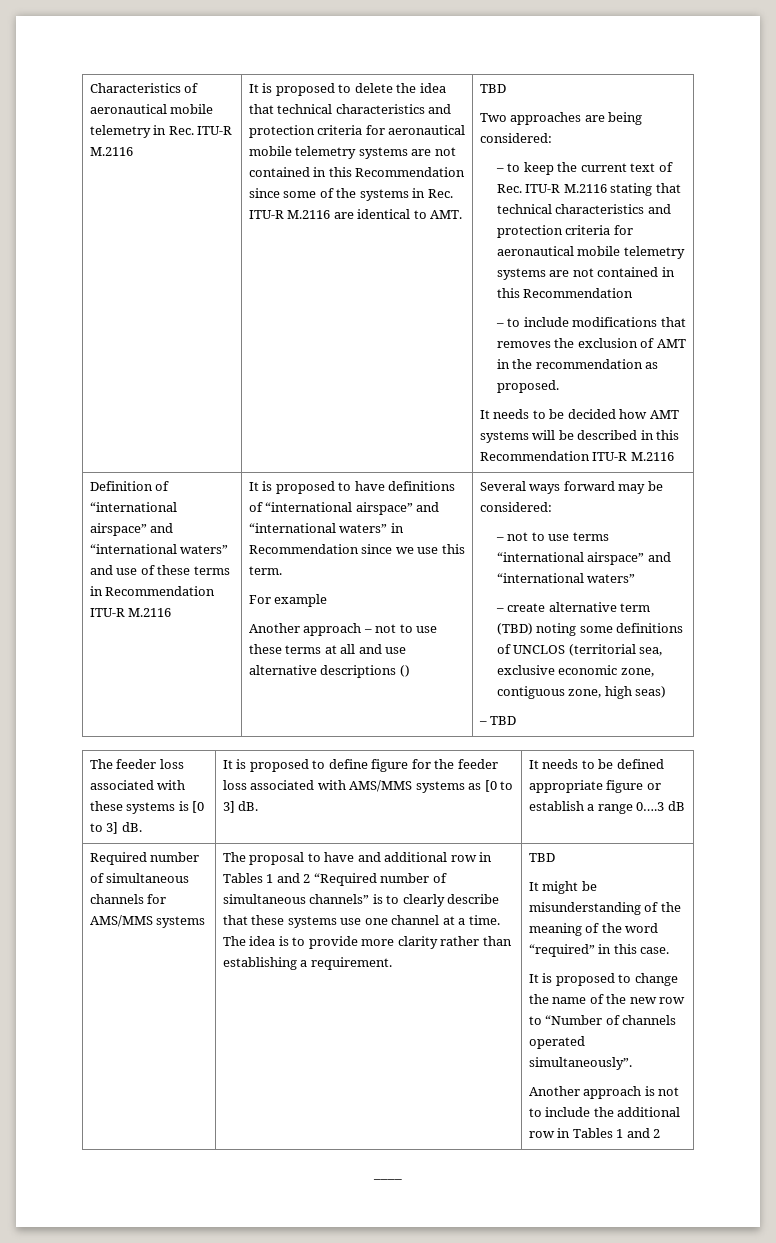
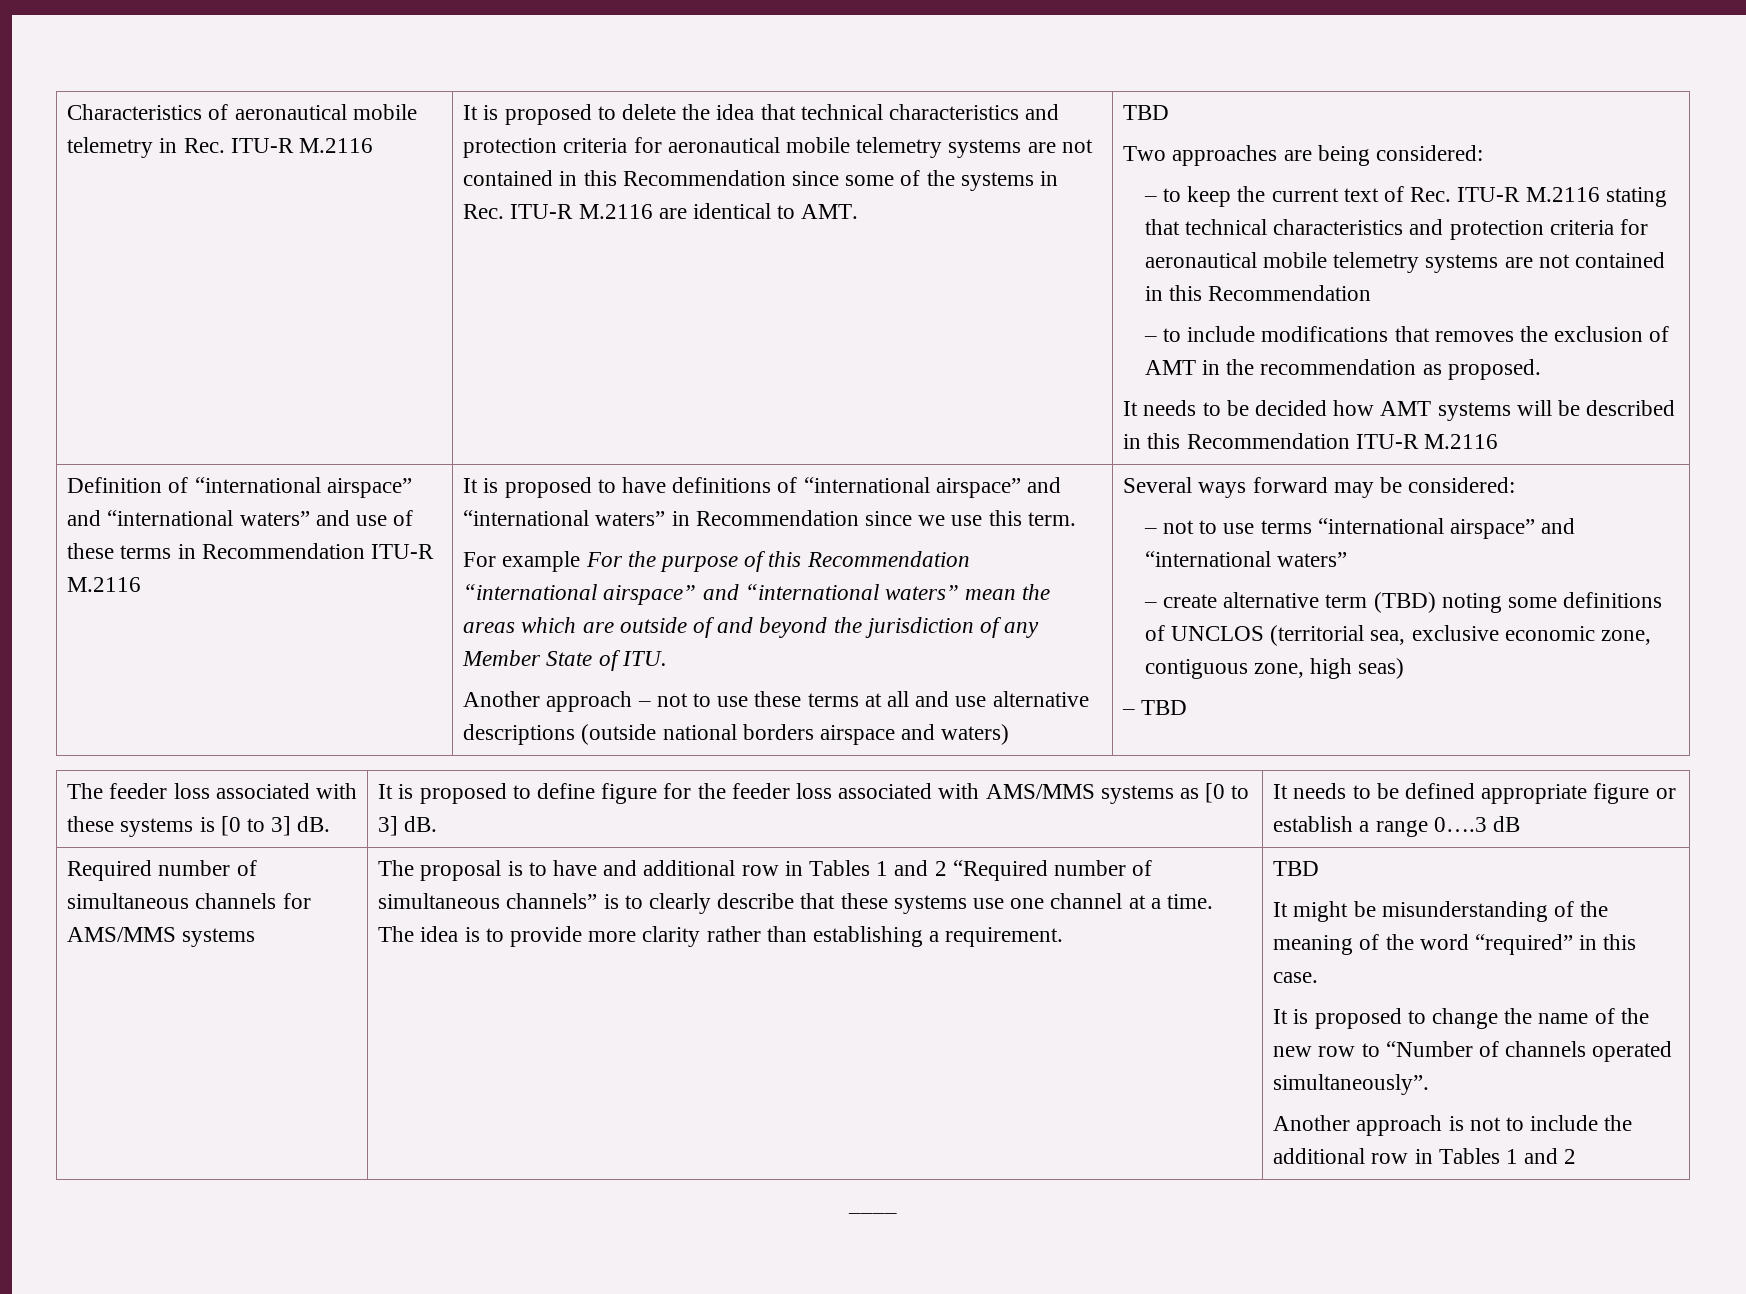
(328, 600) none -> [585,551,970,572] [463,584,1051,605] [463,617,1040,638] [462,650,667,671] For the purpose of this Recommendation “international airspace” and “international waters” mean the areas which are outside of and beyond the jurisdiction of any Member State of ITU.
[399,665,410,677] () -> [581,724,1010,745] (outside national borders airspace and waters)
(305, 858) none -> [507,861,523,876] is

